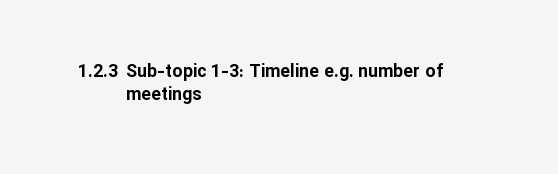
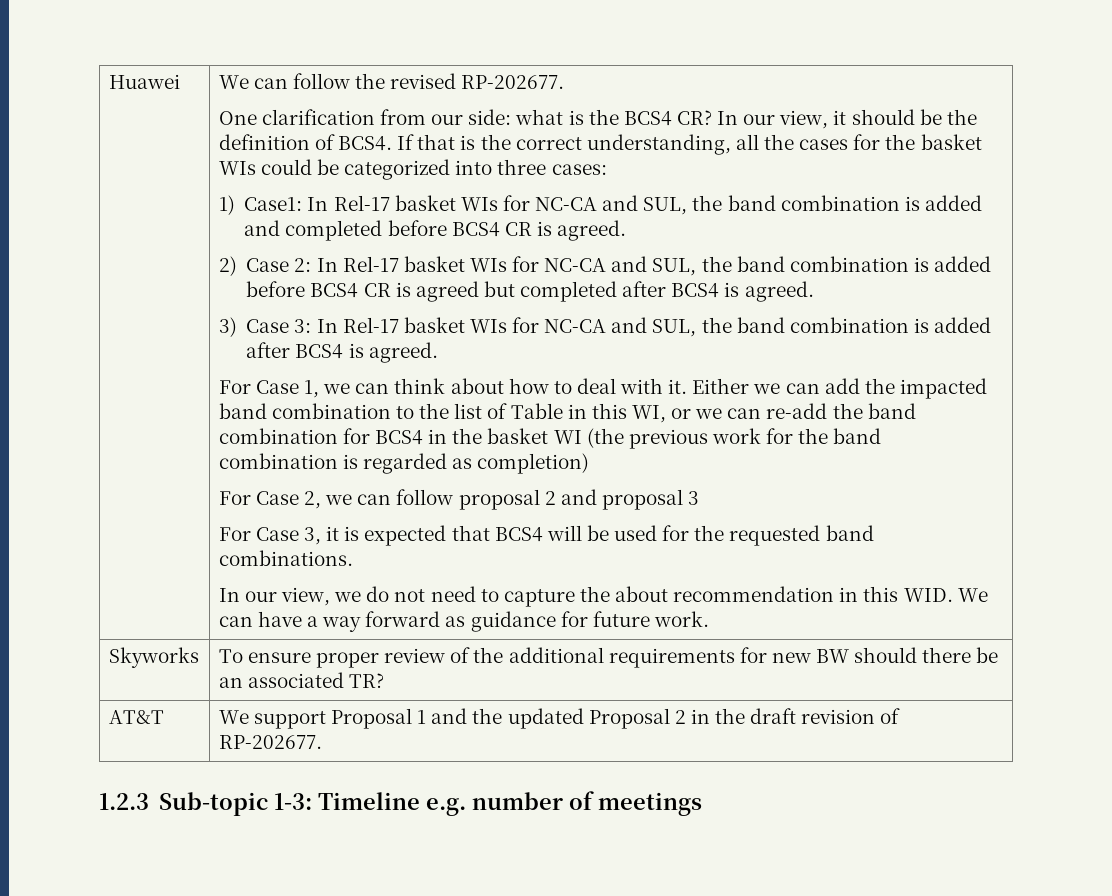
(78, 70) none -> [108,74,180,89] [218,73,565,89] [218,109,977,129] [218,134,982,155] [218,159,607,180] [218,195,982,215] [244,220,627,241] [218,256,992,276] [246,281,814,302] [218,317,992,337] [246,342,438,363] [218,378,988,399] [218,403,916,423] [218,428,882,449] [218,453,590,474] [218,489,700,510] [218,525,874,546] [218,550,353,566] [218,586,988,607] [218,611,709,632] [108,647,199,668] [218,647,999,668] [218,672,385,688] [108,710,164,724] [218,708,901,729] [218,735,322,749] Huawei | We can follow the revised RP-202677. // One clarification from our side: what is the BCS4 CR? In our view, it should be the definition of BCS4. If that is the correct understanding, all the cases for the basket WIs could be categorized into three cases: // 1) Case1: In Rel-17 basket WIs for NC-CA and SUL, the band combination is added and completed before BCS4 CR is agreed. // 2) Case 2: In Rel-17 basket WIs for NC-CA and SUL, the band combination is added before BCS4 CR is agreed but completed after BCS4 is agreed. // 3) Case 3: In Rel-17 basket WIs for NC-CA and SUL, the band combination is added after BCS4 is agreed. // For Case 1, we can think about how to deal with it. Either we can add the impacted band combination to the list of Table in this WI, or we can re-add the band combination for BCS4 in the basket WI (the previous work for the band combination is regarded as completion) // For Case 2, we can follow proposal 2 and proposal 3 // For Case 3, it is expected that BCS4 will be used for the requested band combinations. // In our view, we do not need to capture the about recommendation in this WID. We can have a way forward as guidance for future work. // Skyworks | To ensure proper review of the additional requirements for new BW should there be an associated TR? // AT&T | We support Proposal 1 and the updated Proposal 2 in the draft revision of RP-202677. //

